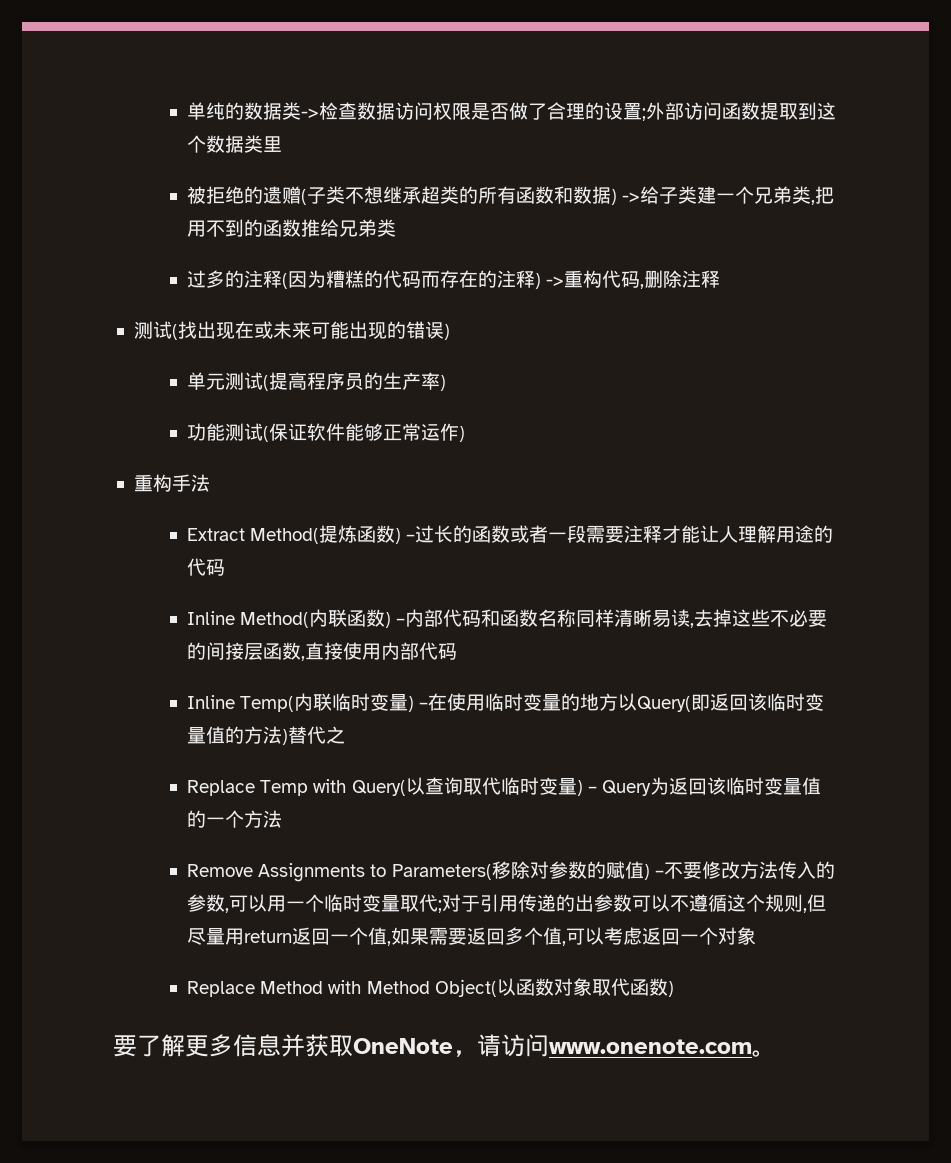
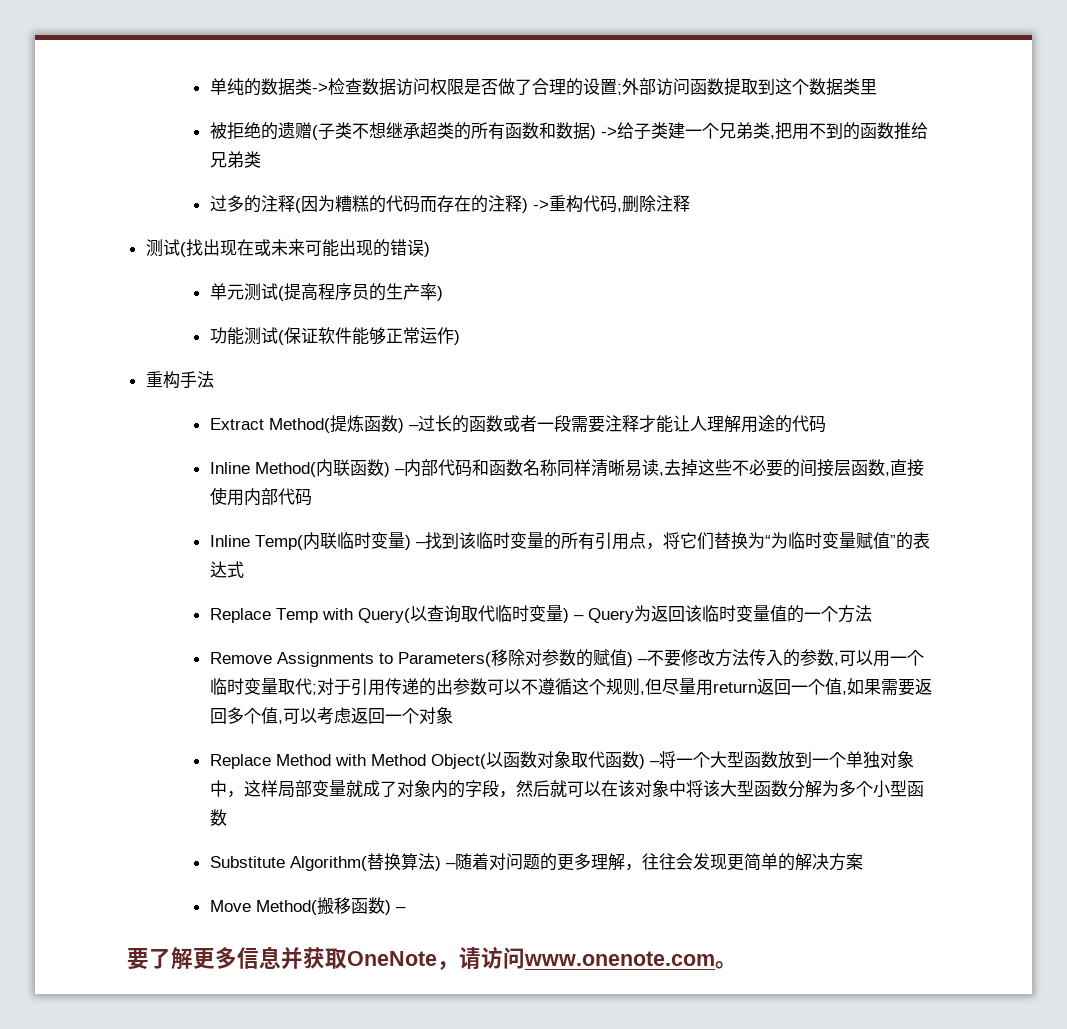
[428,693,486,711] 在使用 -> [424,532,476,549] 找到该
[580,693,825,712] [187,726,346,745] 地方以Query(即返回该临时变量值的方法)替代之 -> [560,532,930,550] [209,561,244,578] 所有引用点，将它们替换为“为临时变量赋值”的表达式
(674, 989) none -> [649,751,914,769] [209,780,924,798] [209,809,227,826] [209,853,863,871] [209,897,406,915] –将一个大型函数放到一个单独对象中，这样局部变量就成了对象内的字段，然后就可以在该对象中将该大型函数分解为多个小型函数 // Substitute Algorithm(替换算法) –随着对问题的更多理解，往往会发现更简单的解决方案 // Move Method(搬移函数) –

